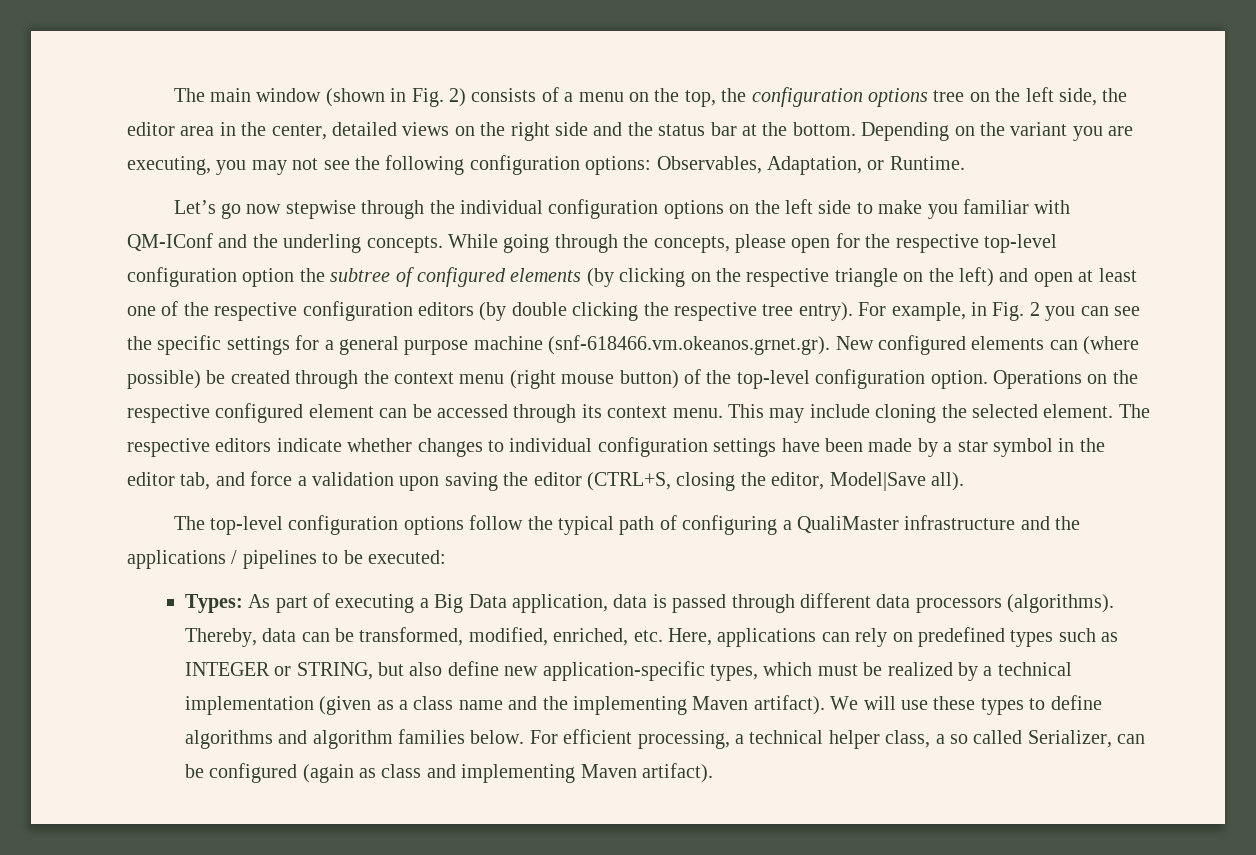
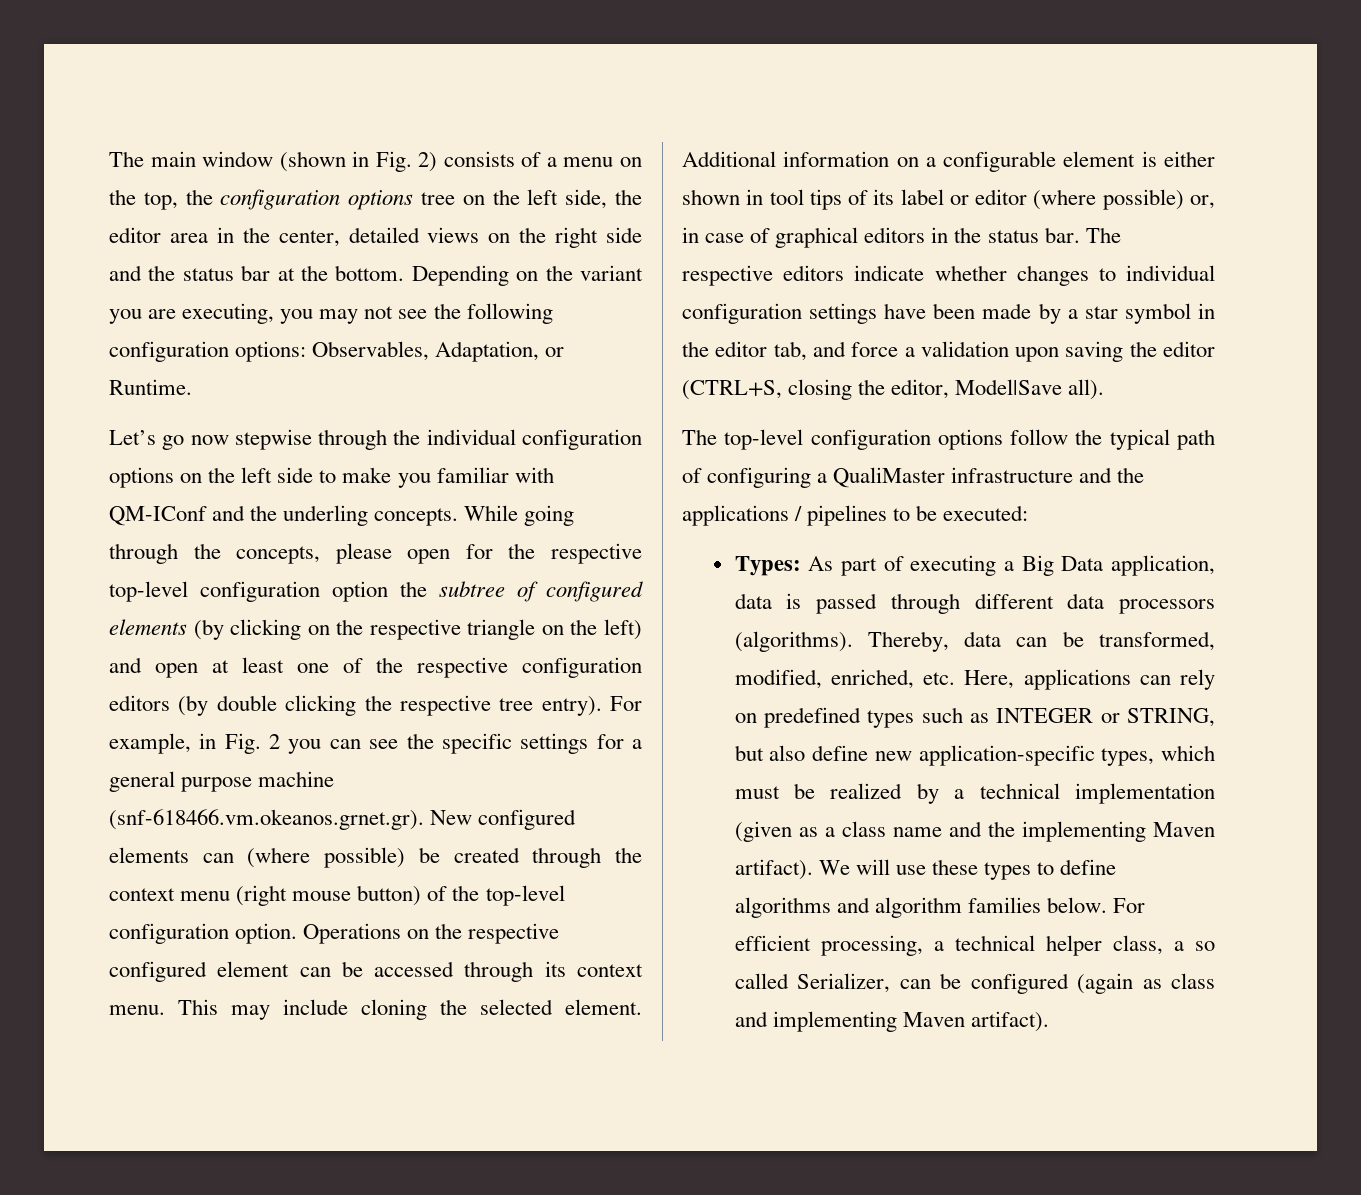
(1114, 411) none -> [682,151,1215,172] [682,189,1215,210] [682,227,1080,248] Additional information on a configurable element is either shown in tool tips of its label or editor (where possible) or, in case of graphical editors in the status bar.

